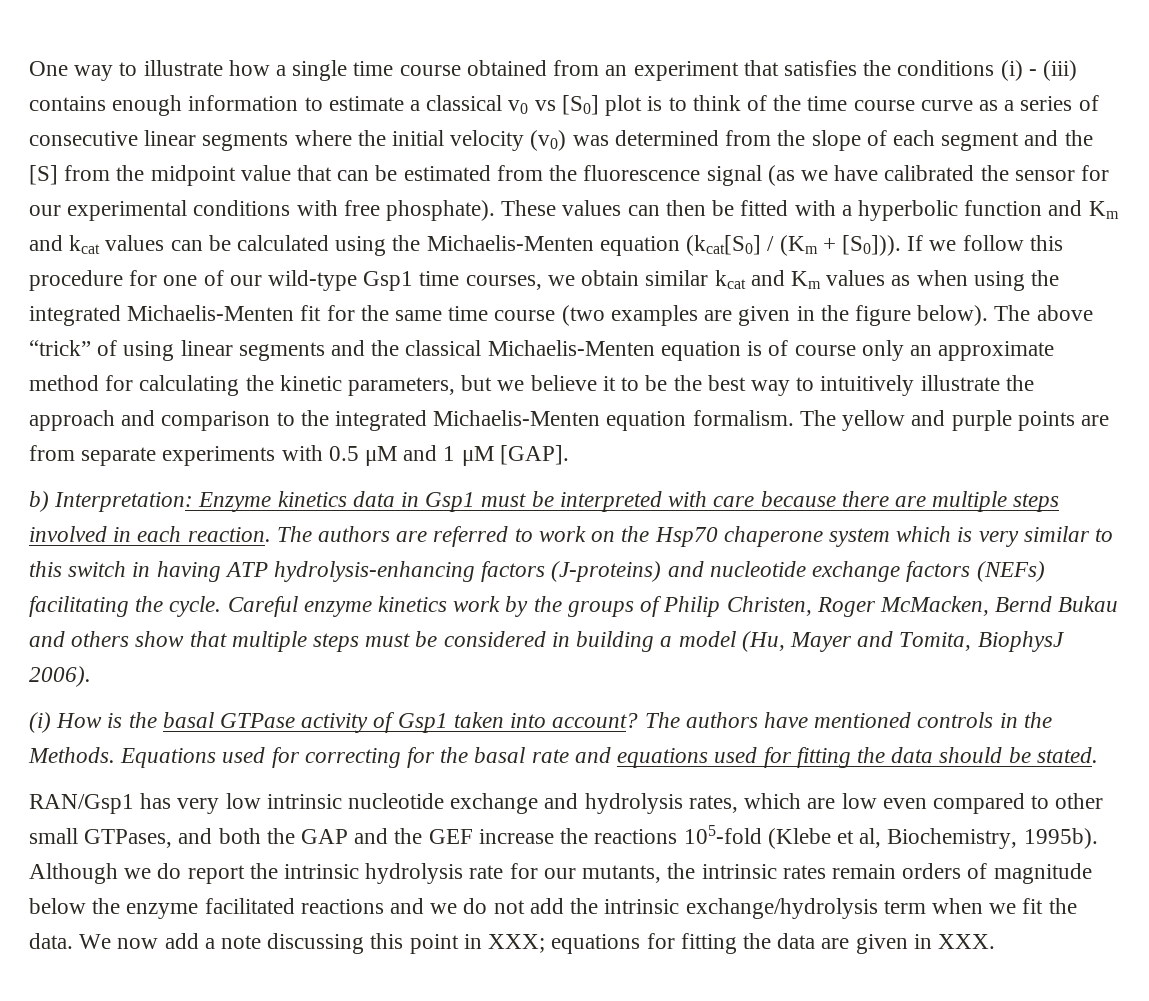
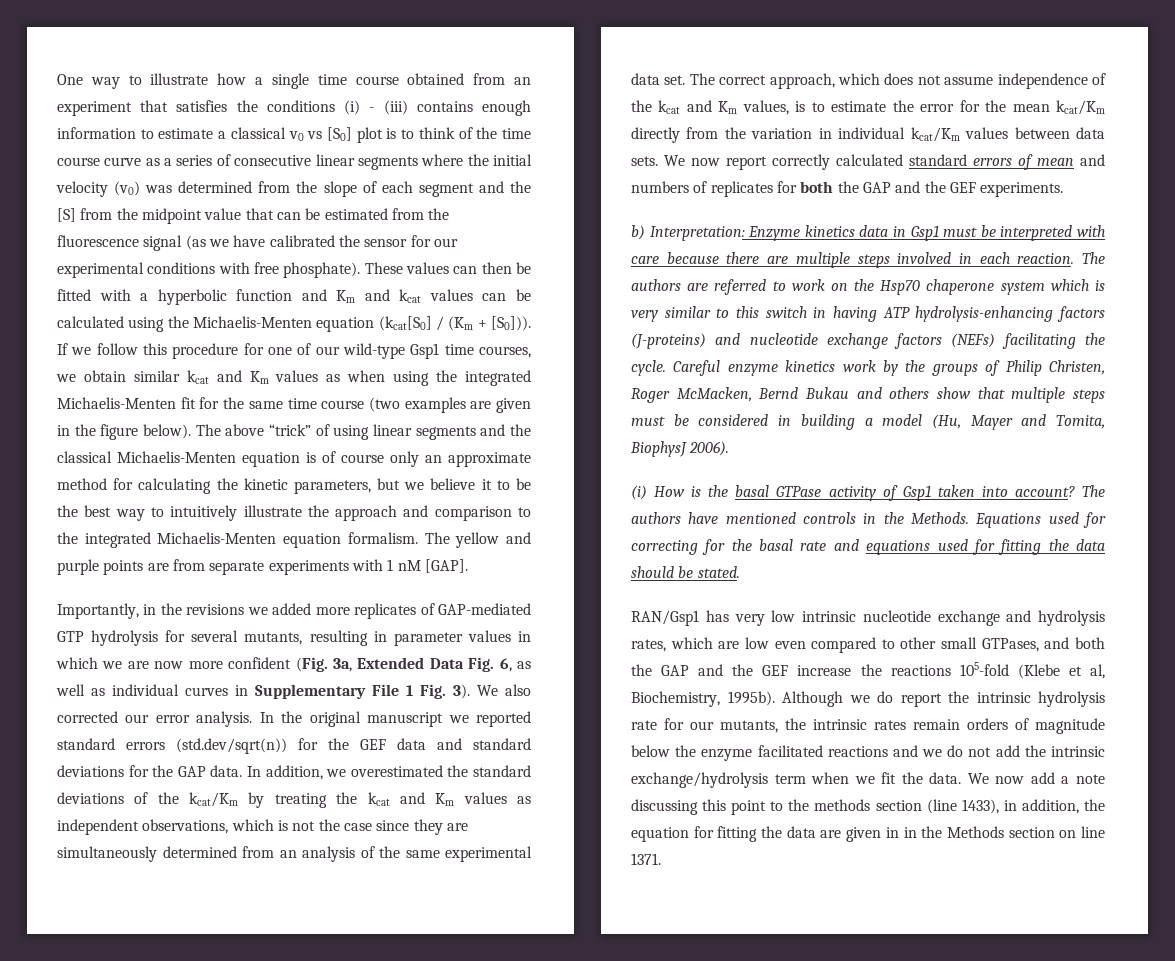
[328,445,569,466] 0.5 μM and 1 μM [GAP]. -> [387,559,468,573] [57,603,531,619] [57,630,531,646] [56,657,532,672] [56,684,531,699] [57,711,532,727] [57,738,531,754] [57,765,531,780] [57,792,532,808] [57,819,468,835] [57,846,532,862] [631,73,1106,89] [631,100,1105,115] [631,127,1105,143] [631,154,1105,170] [631,181,1064,197] 1 nM [GAP]. // Importantly, in the revisions we added more replicates of GAP-mediated GTP hydrolysis for several mutants, resulting in parameter values in which we are now more confident (Fig. 3a, Extended Data Fig. 6, as well as individual curves in Supplementary File 1 Fig. 3). We also corrected our error analysis. In the original manuscript we reported standard errors (std.dev/sqrt(n)) for the GEF data and standard deviations for the GAP data. In addition, we overestimated the standard deviations of the kcat/Km by treating the kcat and Km values as independent observations, which is not the case since they are simultaneously determined from an analysis of the same experimental data set. The correct approach, which does not assume independence of the kcat and Km values, is to estimate the error for the mean kcat/Km directly from the variation in individual kcat/Km values between data sets. We now report correctly calculated standard errors of mean and numbers of replicates for both the GAP and the GEF experiments.
[463,934,641,954] in XXX; equations -> [770,799,1105,814] [631,827,689,842] to the methods section (line 1433), in addition, the equation
[937,934,995,949] XXX. -> [903,826,1105,838] [631,853,661,865] in the Methods section on line 1371.

